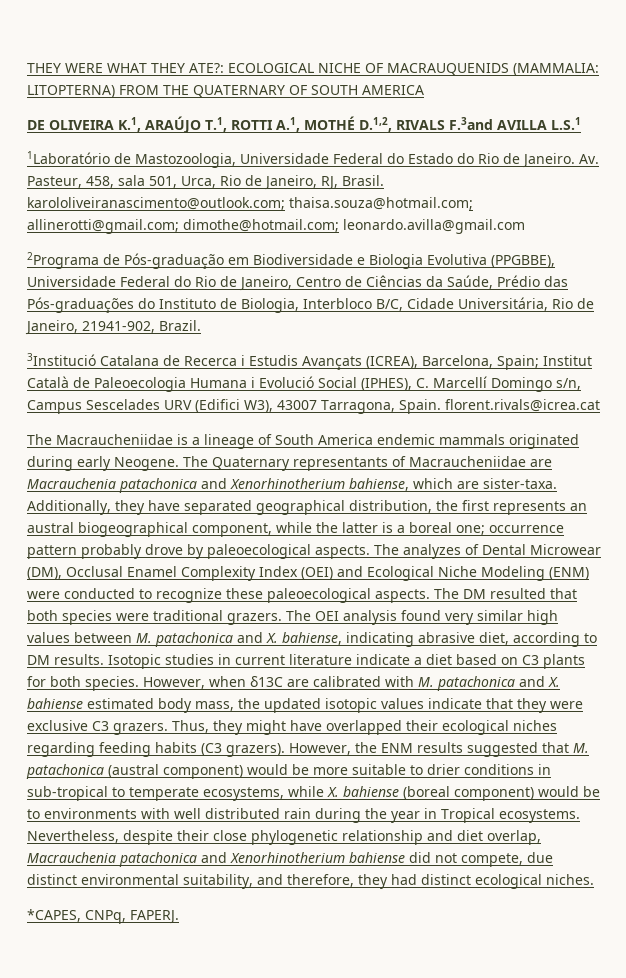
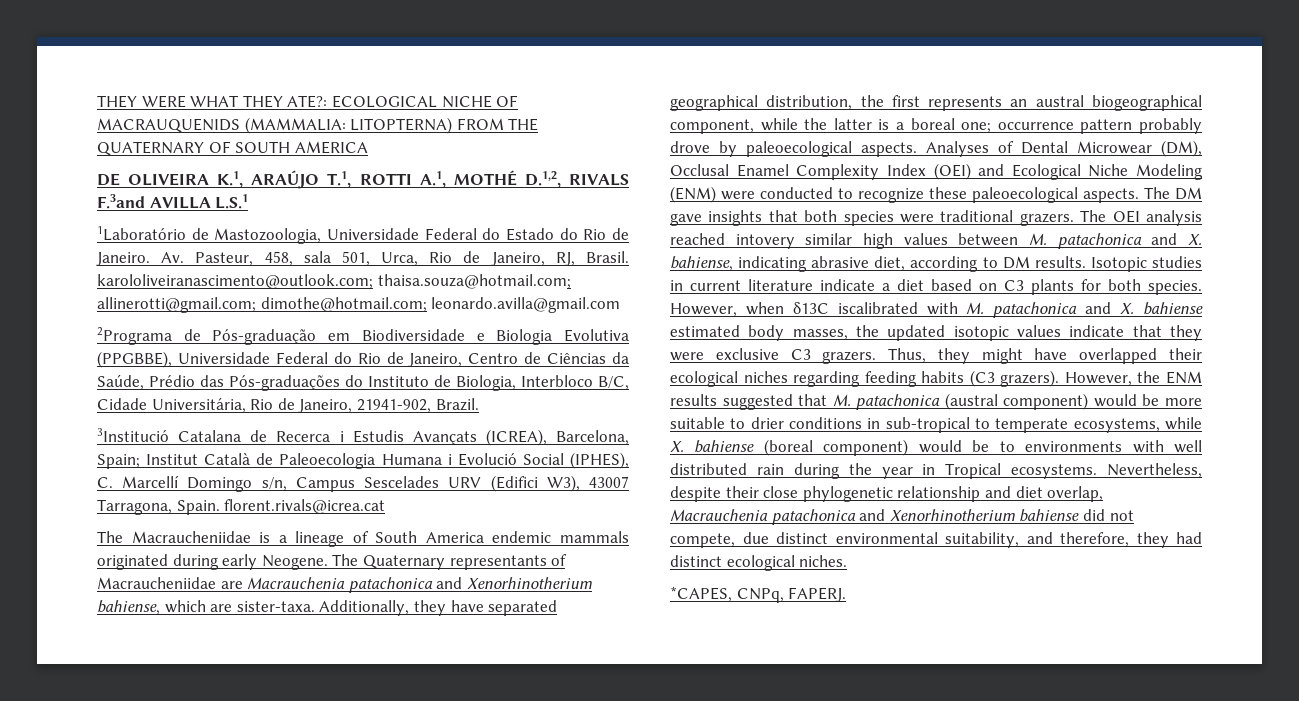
[374,544,461,559] The analyzes -> [926,141,989,157] Analyses
[490,588,546,599] resulted -> [670,210,763,226] gave insights
[401,610,474,625] found very -> [670,233,795,249] reached intovery
[287,676,381,687] are calibrated -> [837,302,918,314] iscalibrated
[195,701,234,711] mass, -> [792,329,848,340] masses,

